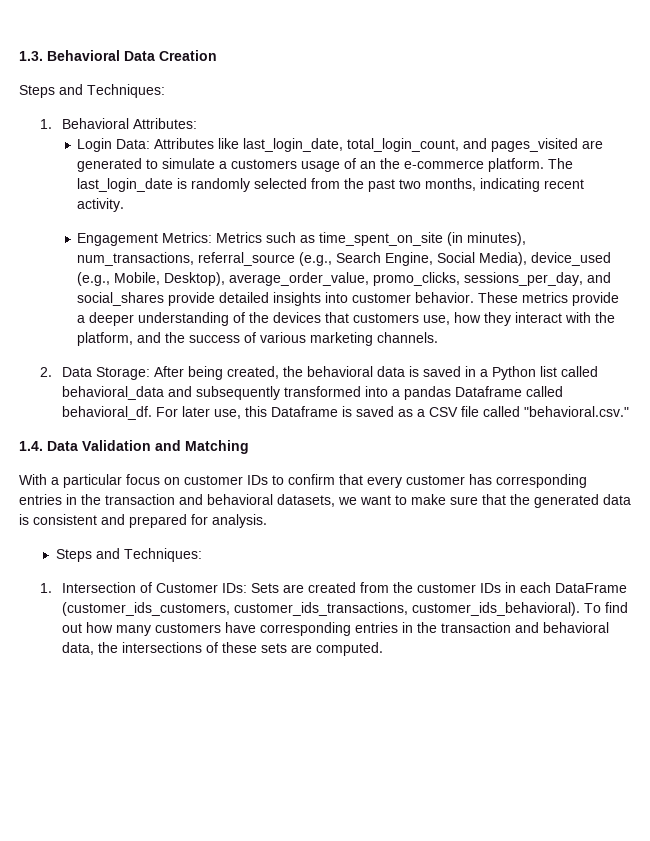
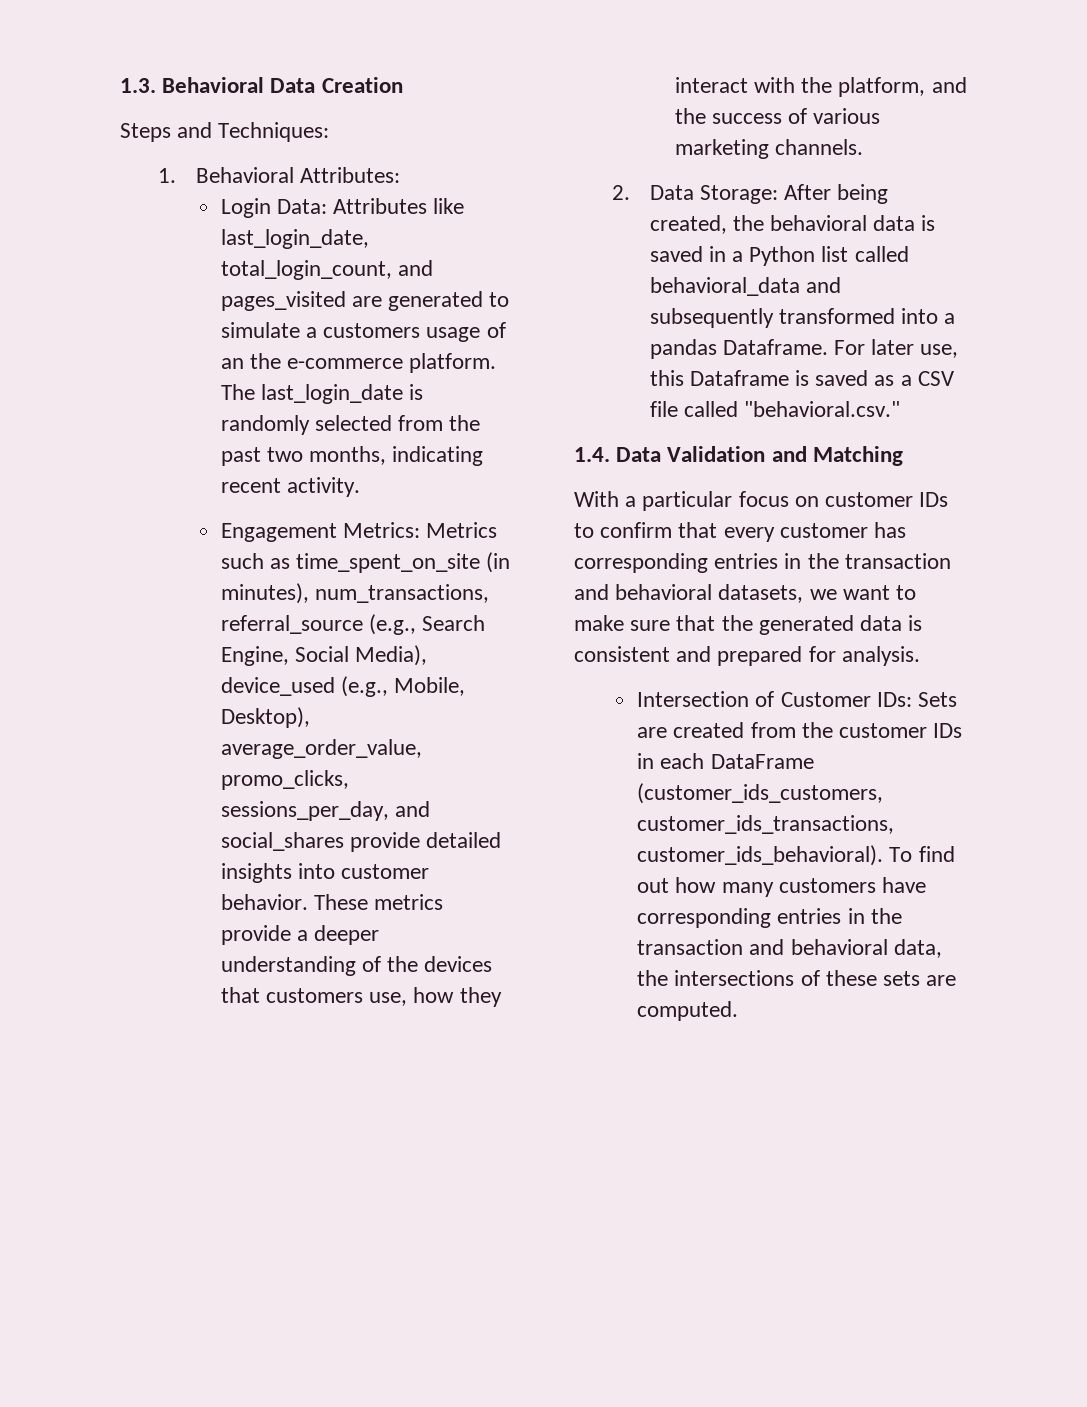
[454,386,563,397] [61,406,152,420] Dataframe called behavioral_df. -> [722,339,828,355] Dataframe.
[55,548,202,562] [40,583,53,593] Steps and Techniques: // 1. -> (920, 656) none

